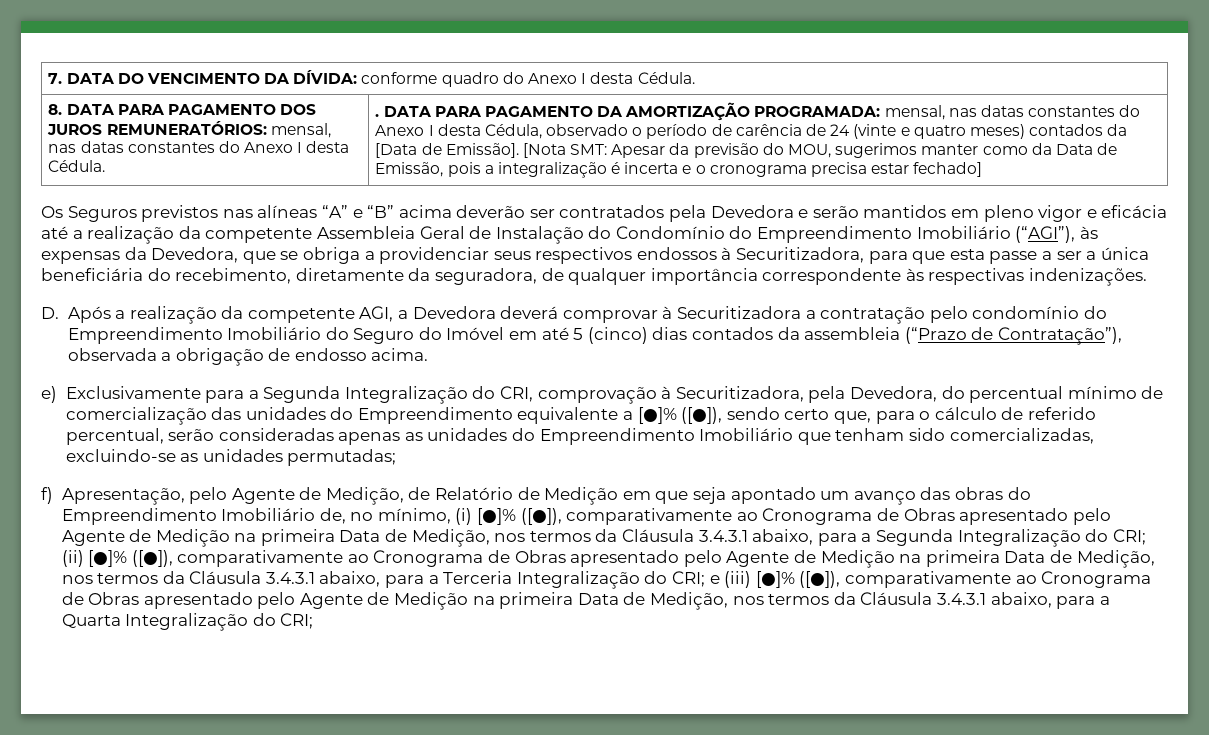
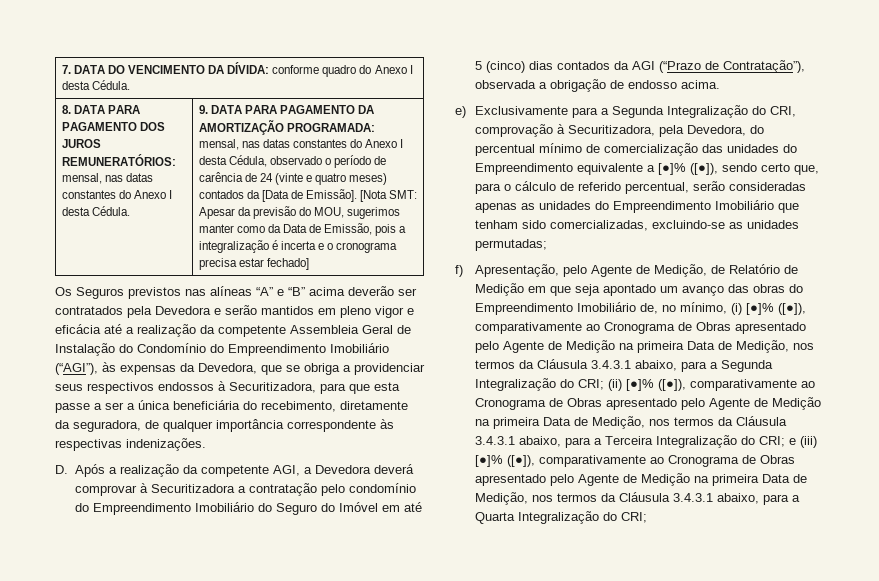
[375,114,380,117] . -> [198,105,208,114] 9.
[804,327,901,340] assembleia -> [632,61,656,70] AGI
[443,571,513,584] Terceria -> [605,436,654,445] Terceira

